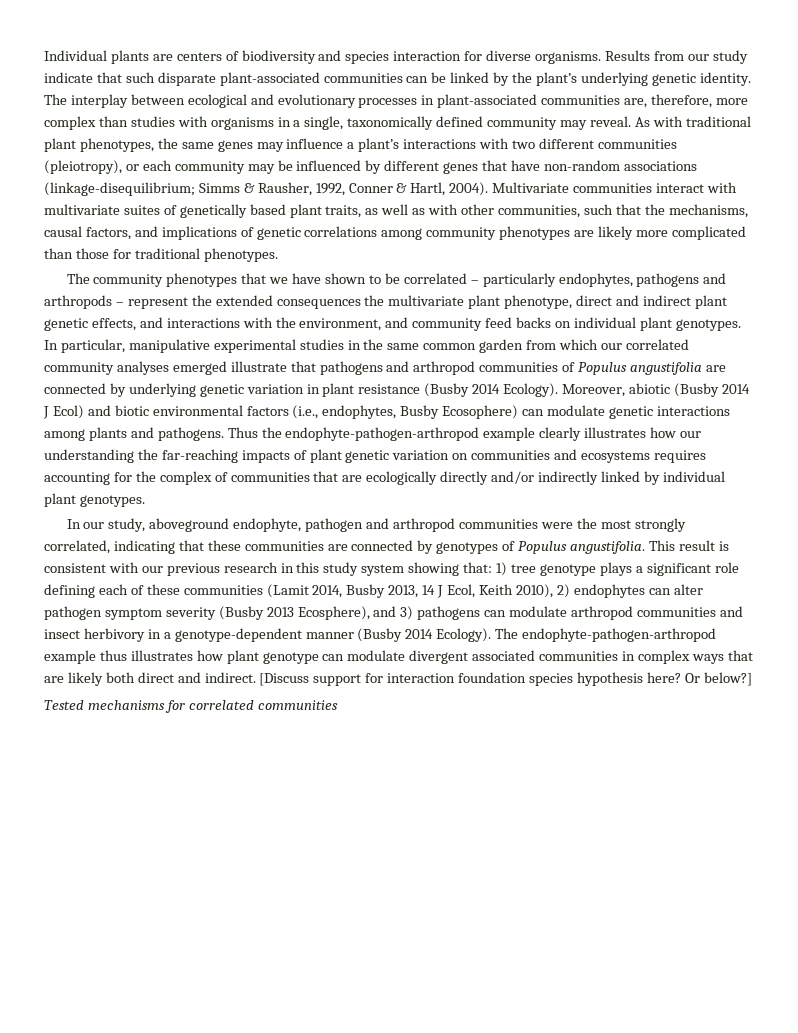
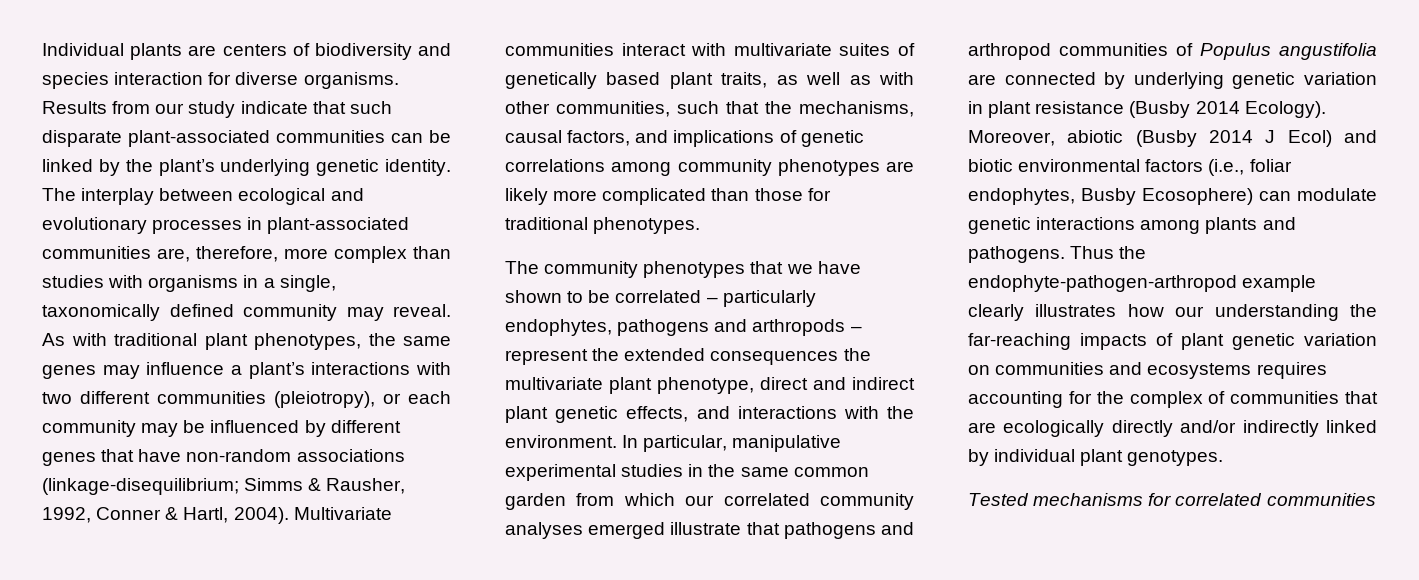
[299,317,741,331] environment, and community feed backs on individual plant genotypes. -> [505,435,617,448] environment.
(319, 412) none -> [1249,159,1292,172] foliar
[66,518,686,532] [44,540,729,554] [44,562,739,576] [44,584,703,598] [44,606,743,620] [44,628,717,642] [44,650,753,664] [44,672,752,686] // In our study, aboveground endophyte, pathogen and arthropod communities were the most strongly correlated, indicating that these communities are connected by genotypes of Populus angustifolia. This result is consistent with our previous research in this study system showing that: 1) tree genotype plays a significant role defining each of these communities (Lamit 2014, Busby 2013, 14 J Ecol, Keith 2010), 2) endophytes can alter pathogen symptom severity (Busby 2013 Ecosphere), and 3) pathogens can modulate arthropod communities and insect herbivory in a genotype-dependent manner (Busby 2014 Ecology). The endophyte-pathogen-arthropod example thus illustrates how plant genotype can modulate divergent associated communities in complex ways that are likely both direct and indirect. [Discuss support for interaction foundation species hypothesis here? Or below?] -> (1224, 458) none

